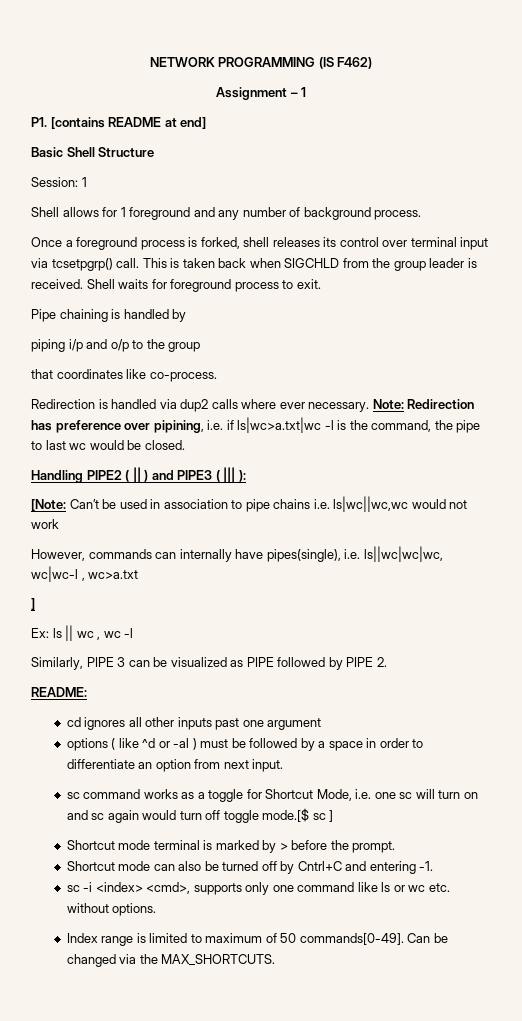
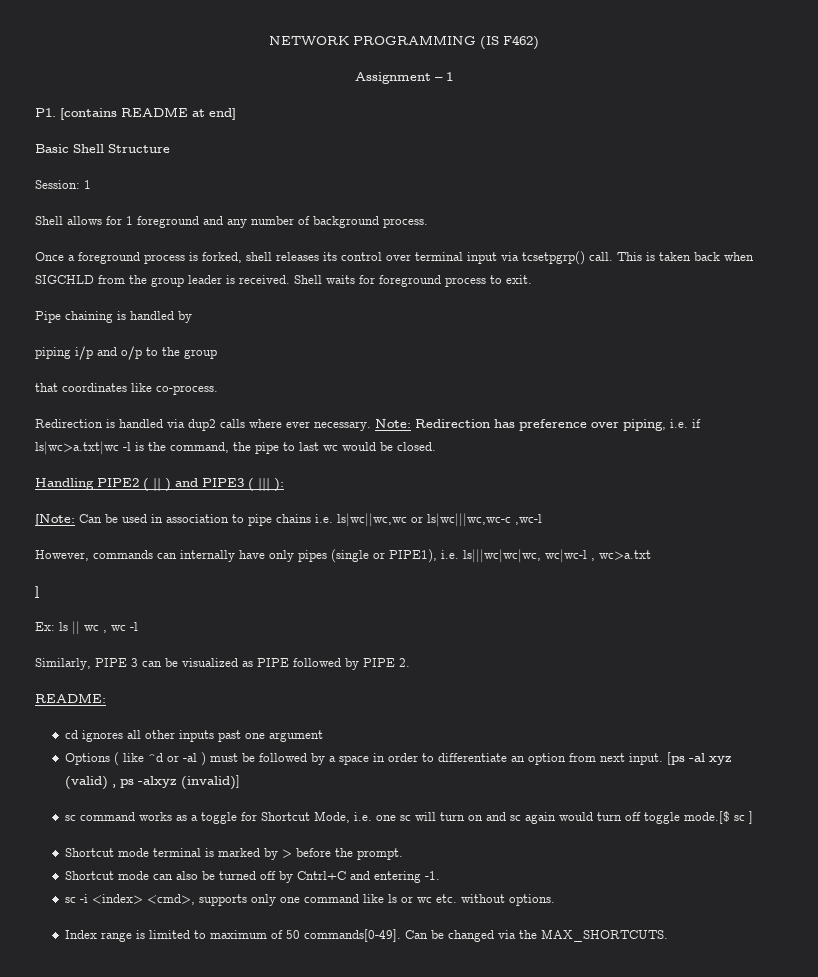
[153,420,204,433] pipining, -> [623,419,666,431] piping,
[69,499,99,509] Can’t -> [79,514,102,523] Can
[411,499,468,509] [31,519,59,529] would not work -> [411,513,542,527] or ls|wc|||wc,wc-c ,wc-l
[266,546,443,562] pipes(single), i.e. ls||wc|wc|wc, -> [269,549,541,563] only pipes (single or PIPE1), i.e. ls|||wc|wc|wc,
[66,738,108,751] options -> [64,753,110,765] Options
(284, 765) none -> [666,752,732,765] [64,775,240,790] [ps -al xyz (valid) , ps -alxyz (invalid)]

